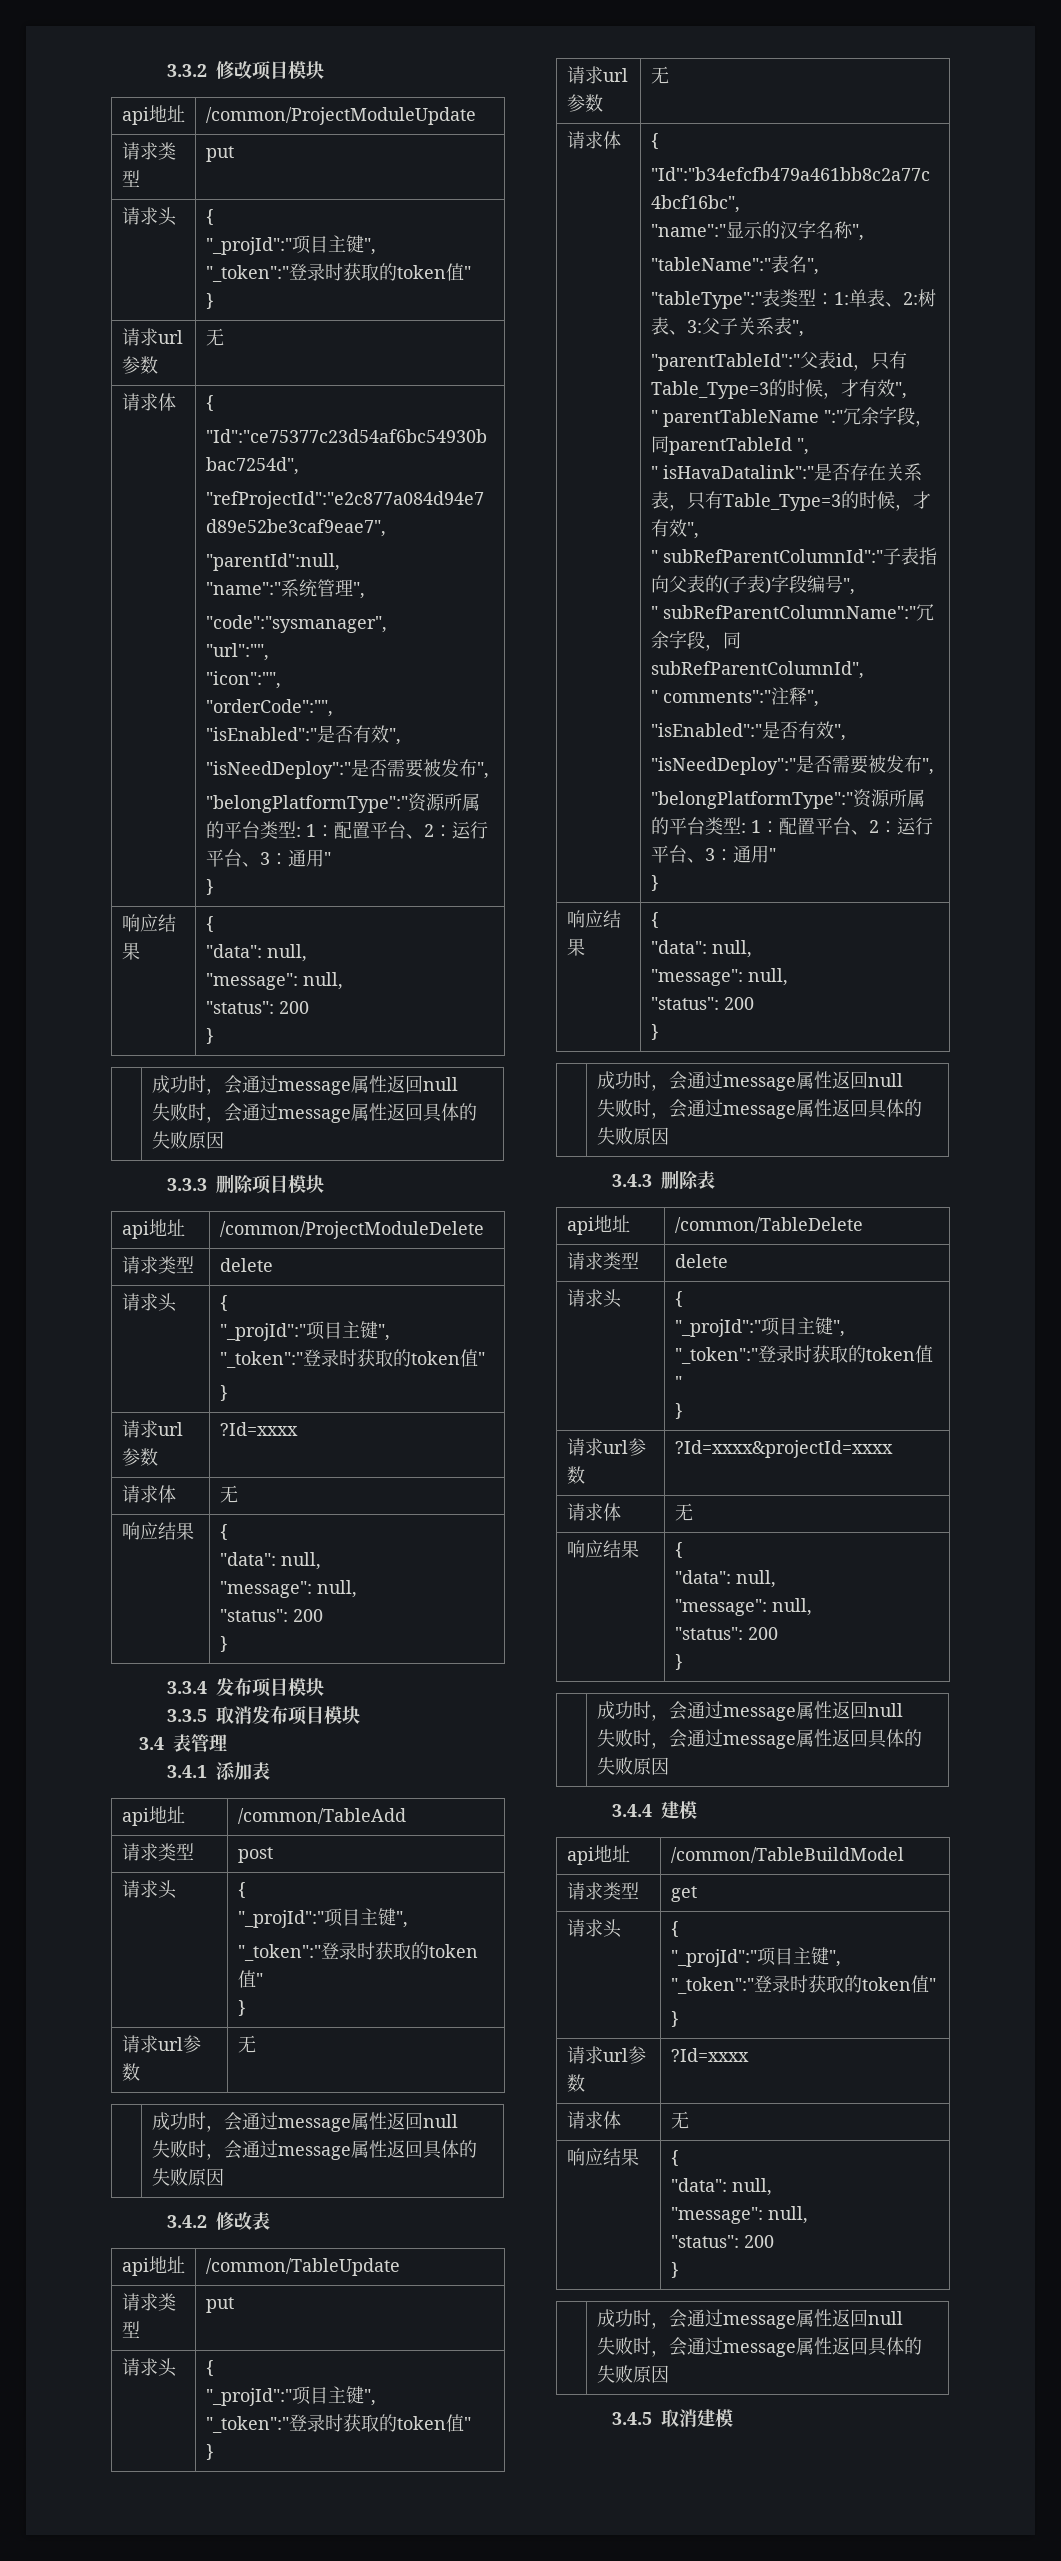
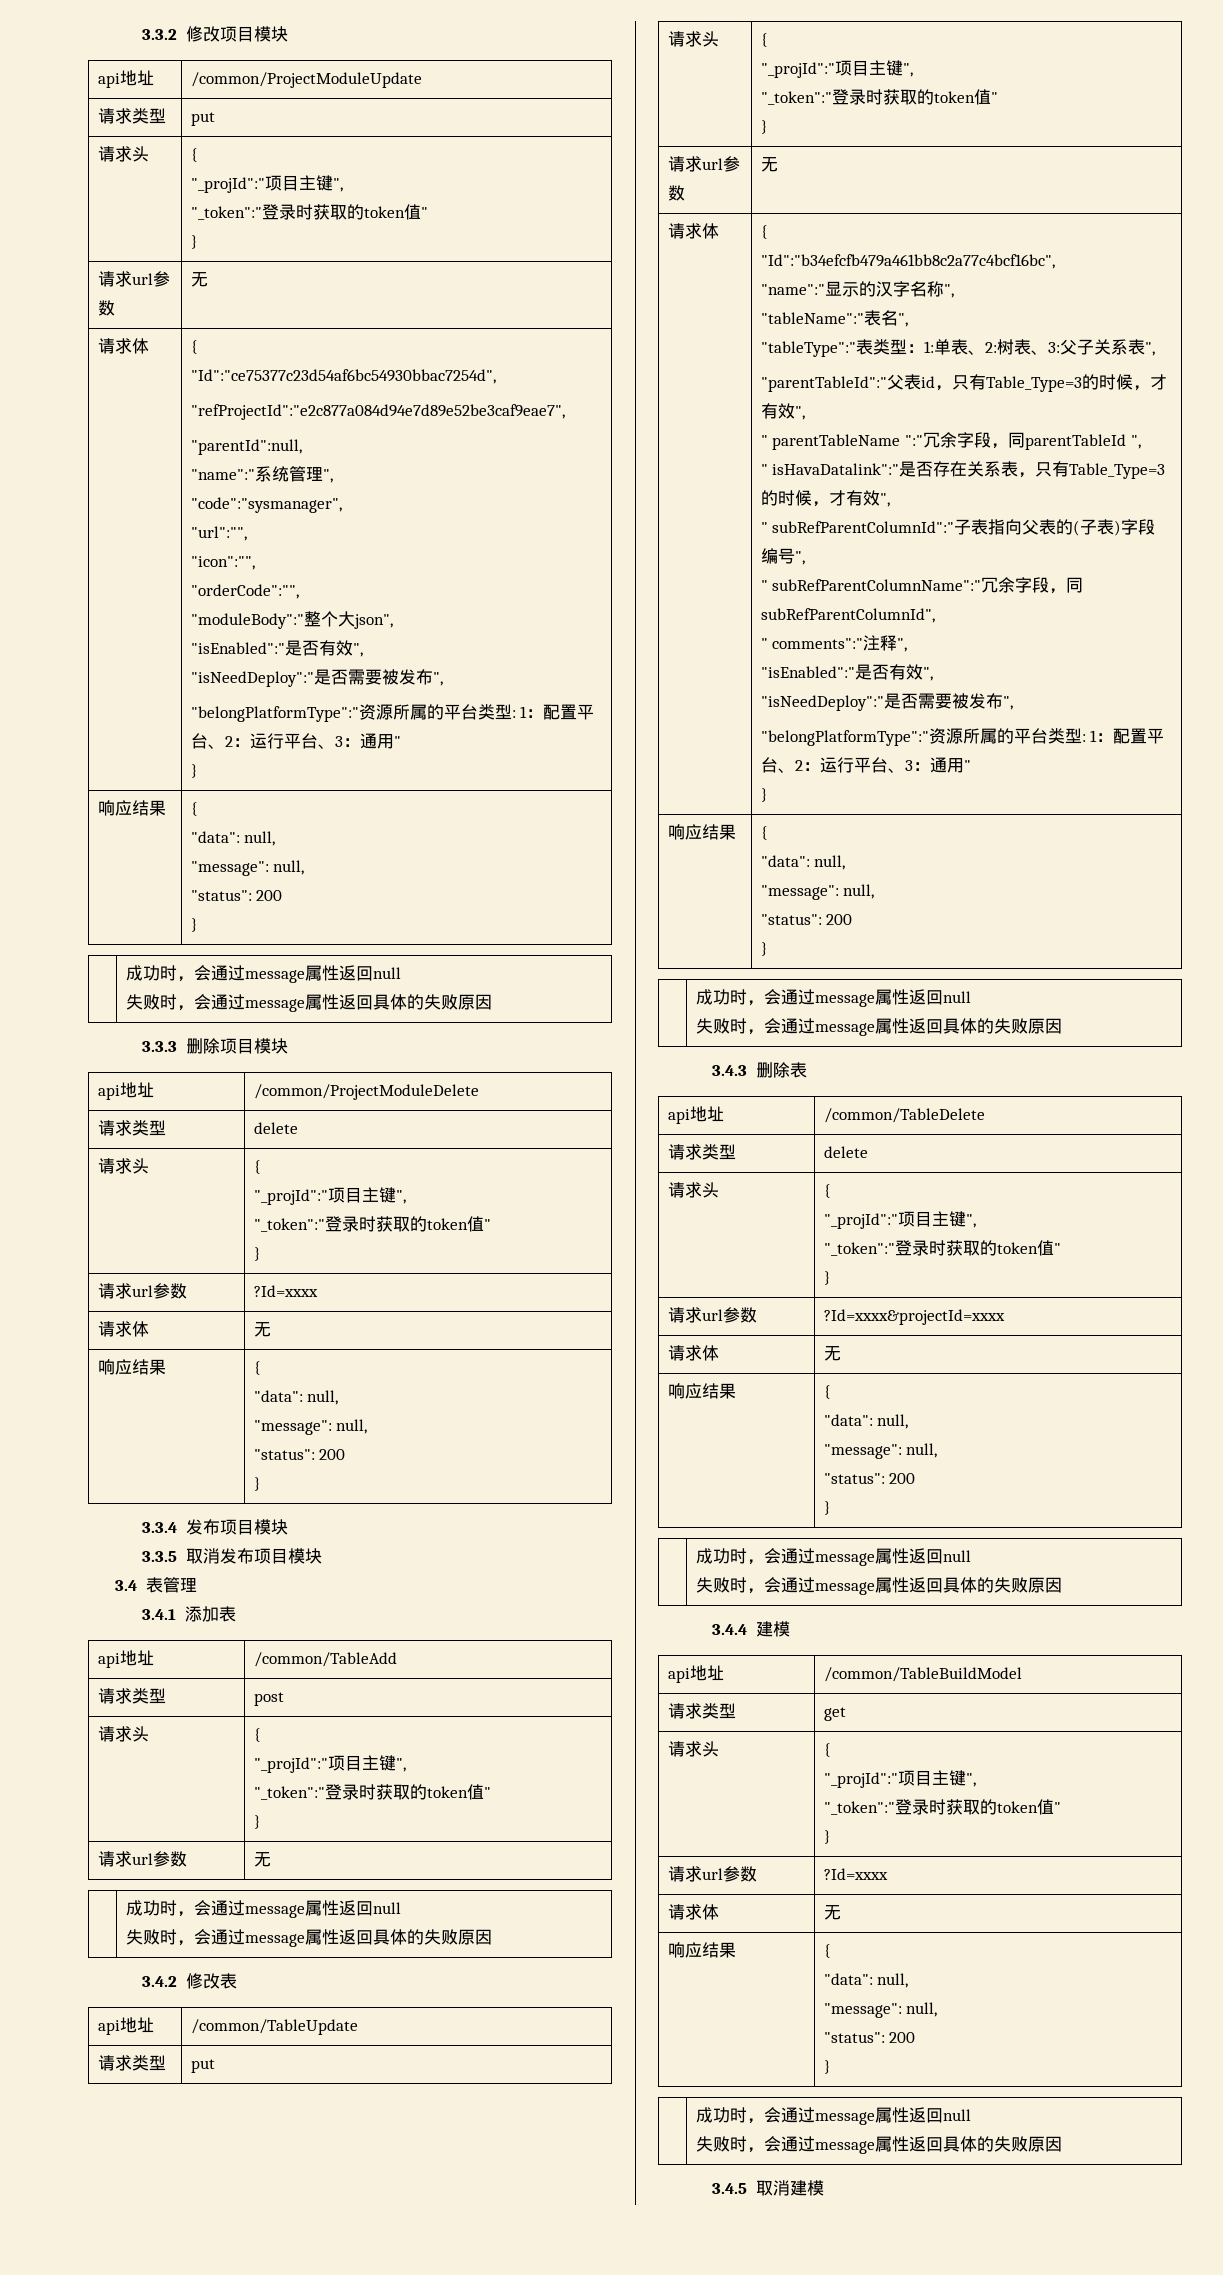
(333, 708) none -> [190,611,393,629] // "moduleBody":"整个大json",

